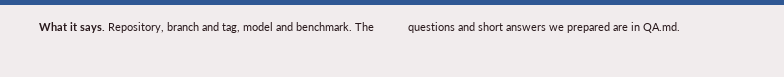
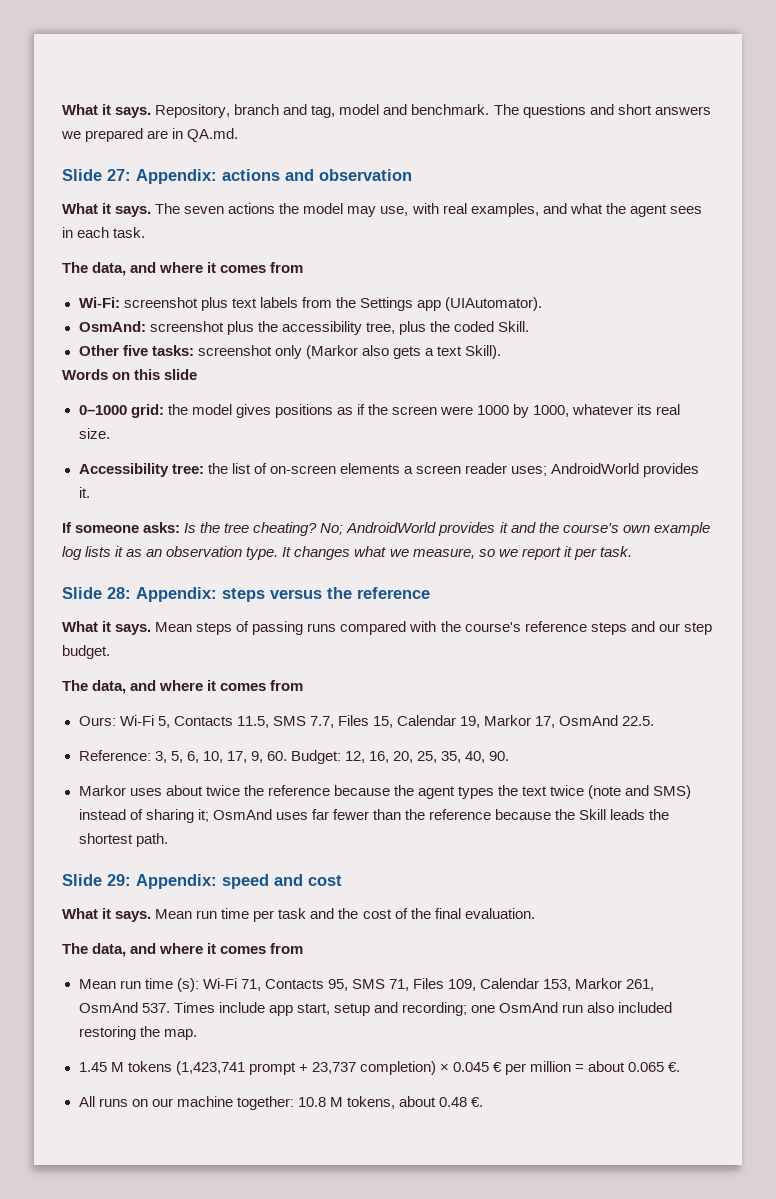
(680, 27) none -> [62,169,412,184] [62,203,702,217] [62,227,146,238] [62,262,304,276] [78,297,542,311] [78,321,529,335] [78,345,502,359] [62,369,198,380] [78,404,681,418] [78,428,110,439] [78,463,700,477] [78,487,90,498] [62,522,710,536] [62,546,632,560] [62,587,430,602] [62,621,712,635] [62,645,110,659] [62,680,304,694] [78,715,655,728] [78,750,510,764] [78,785,692,799] [78,809,670,823] [78,833,168,847] [62,874,342,889] [62,908,535,922] [62,943,304,957] [78,978,655,992] [78,1002,673,1016] [78,1026,197,1040] [78,1061,681,1075] [78,1096,484,1110] // Slide 27: Appendix: actions and observation // What it says. The seven actions the model may use, with real examples, and what the agent sees in each task. // The data, and where it comes from // Wi-Fi: screenshot plus text labels from the Settings app (UIAutomator). // OsmAnd: screenshot plus the accessibility tree, plus the coded Skill. // Other five tasks: screenshot only (Markor also gets a text Skill). // Words on this slide // 0–1000 grid: the model gives positions as if the screen were 1000 by 1000, whatever its real size. // Accessibility tree: the list of on-screen elements a screen reader uses; AndroidWorld provides it. // If someone asks: Is the tree cheating? No; AndroidWorld provides it and the course's own example log lists it as an observation type. It changes what we measure, so we report it per task. // Slide 28: Appendix: steps versus the reference // What it says. Mean steps of passing runs compared with the course's reference steps and our step budget. // The data, and where it comes from // Ours: Wi-Fi 5, Contacts 11.5, SMS 7.7, Files 15, Calendar 19, Markor 17, OsmAnd 22.5. // Reference: 3, 5, 6, 10, 17, 9, 60. Budget: 12, 16, 20, 25, 35, 40, 90. // Markor uses about twice the reference because the agent types the text twice (note and SMS) instead of sharing it; OsmAnd uses far fewer than the reference because the Skill leads the shortest path. // Slide 29: Appendix: speed and cost // What it says. Mean run time per task and the cost of the final evaluation. // The data, and where it comes from // Mean run time (s): Wi-Fi 71, Contacts 95, SMS 71, Files 109, Calendar 153, Markor 261, OsmAnd 537. Times include app start, setup and recording; one OsmAnd run also included restoring the map. // 1.45 M tokens (1,423,741 prompt + 23,737 completion) × 0.045 € per million = about 0.065 €. // All runs on our machine together: 10.8 M tokens, about 0.48 €.

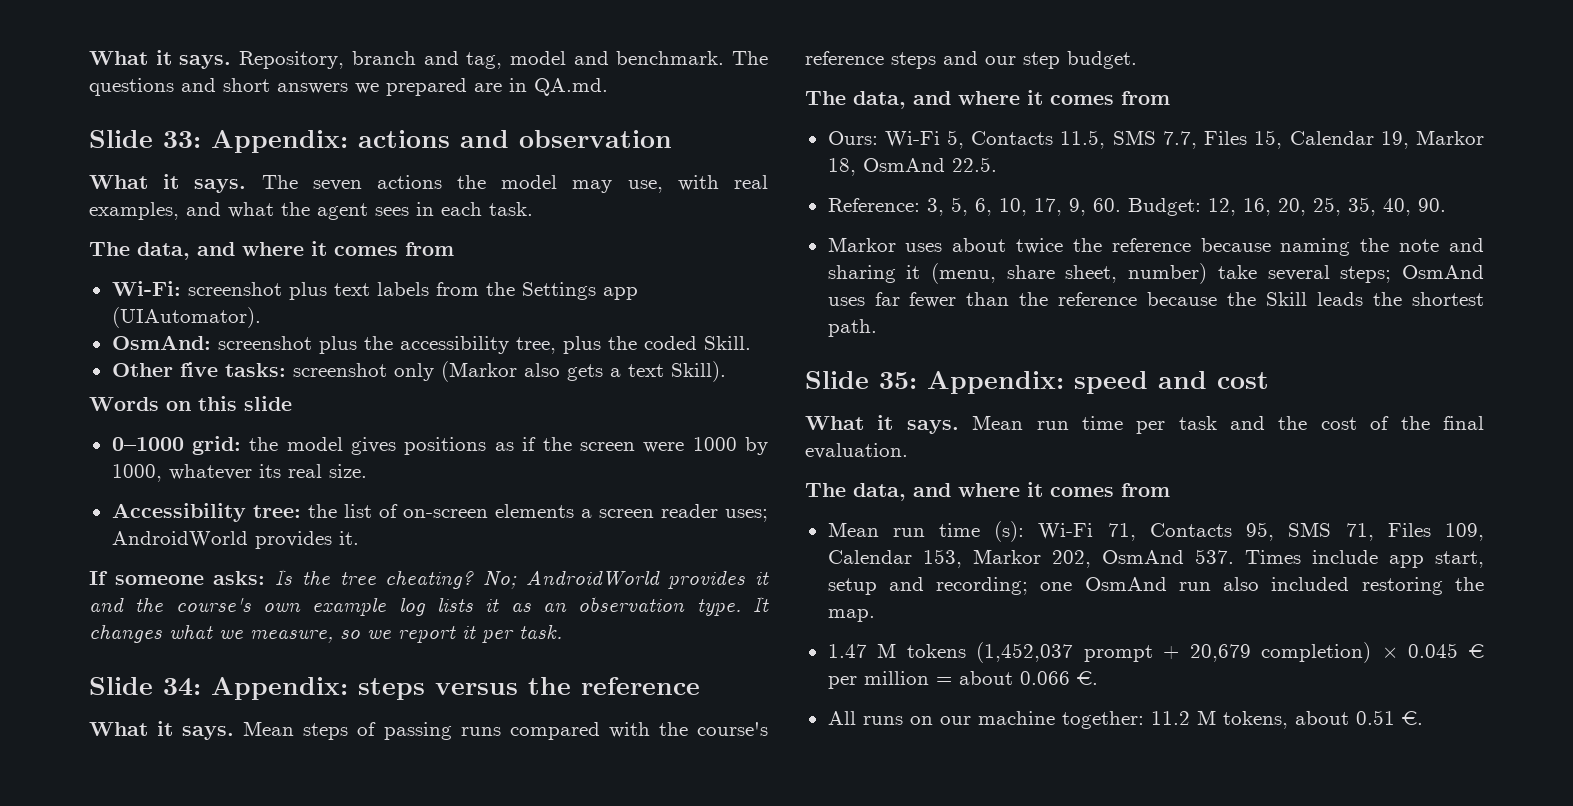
[107,169,131,181] 27: -> [163,131,201,148] 33:
[107,587,131,599] 28: -> [163,678,201,696] 34:
[535,716,556,728] 17, -> [827,158,856,176] 18,
[393,785,692,799] [78,809,209,823] the agent types the text twice (note and SMS) instead of sharing it; -> [1280,238,1485,256] [827,263,1392,284] naming the note and sharing it (menu, share sheet, number) take several steps;
[107,874,131,886] 29: -> [879,372,917,389] 35:
[626,979,655,991] 261, -> [1051,550,1091,568] 202,
[78,1062,107,1072] 1.45 -> [827,644,867,658] 1.47
[175,1061,245,1075] (1,423,741 -> [976,642,1074,663] (1,452,037
[311,1062,356,1074] 23,737 -> [1189,644,1251,662] 20,679
[628,1062,665,1072] 0.065 -> [1019,671,1070,685] 0.066
[297,1097,326,1107] 10.8 -> [1150,711,1190,725] 11.2
[439,1097,468,1107] 0.48 -> [1355,710,1395,725] 0.51

